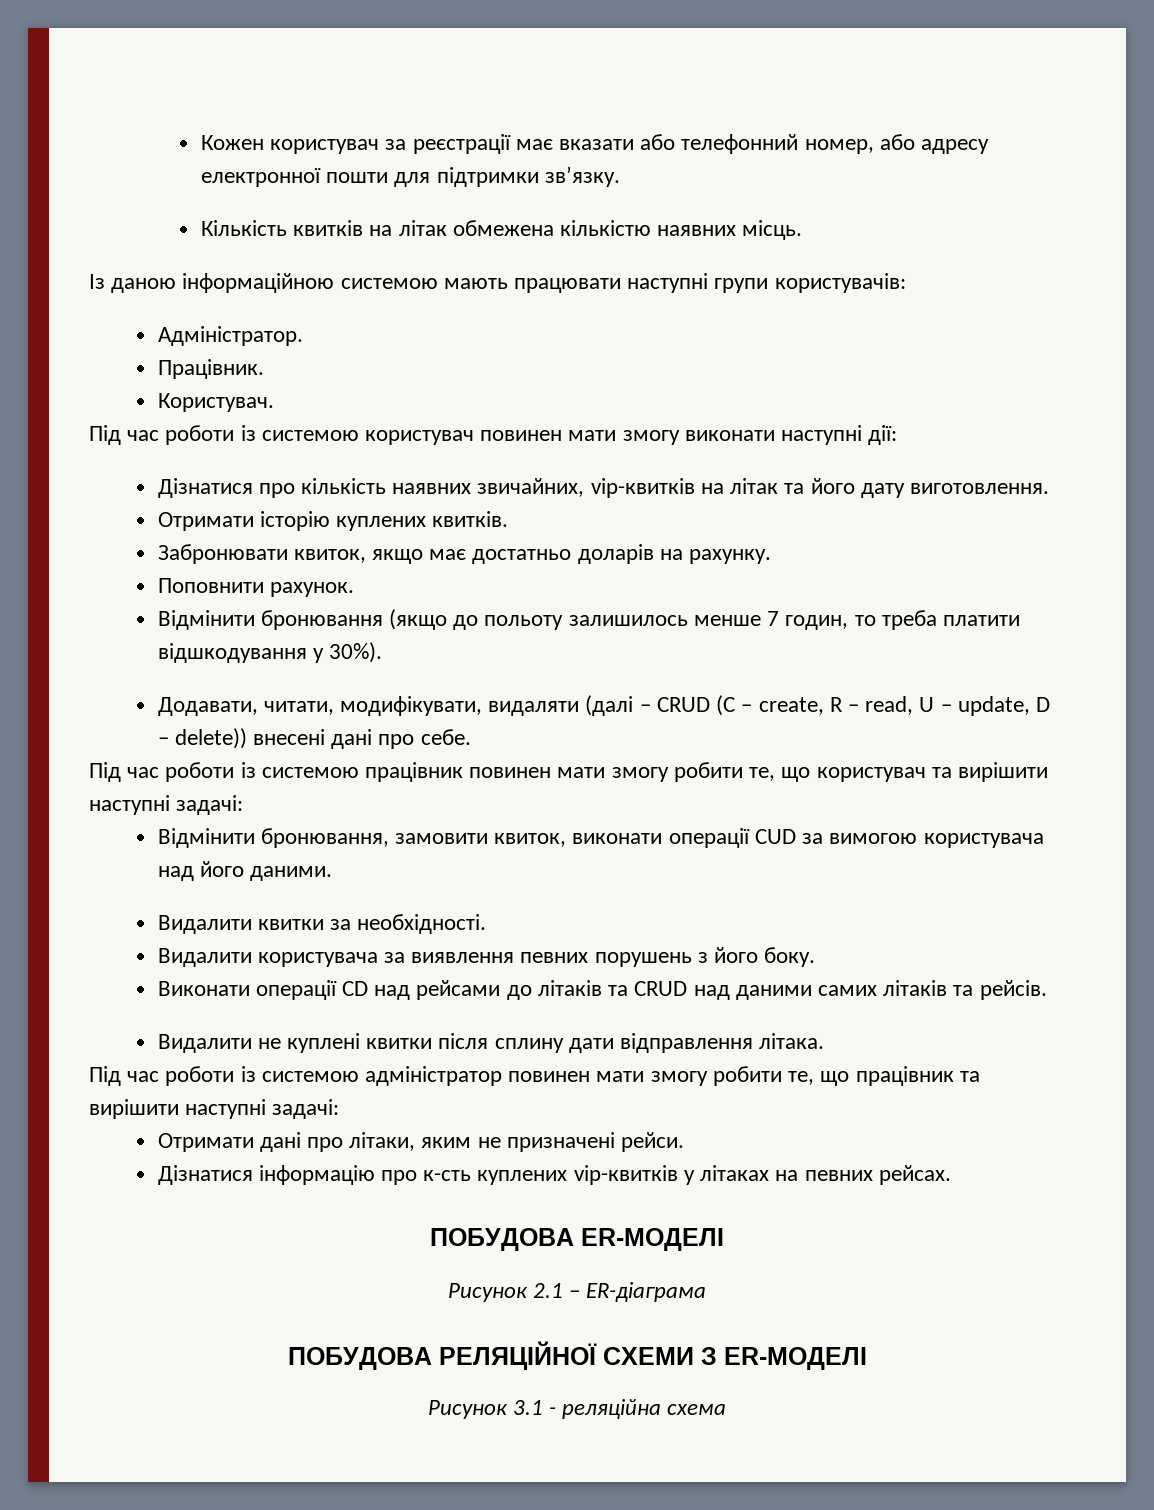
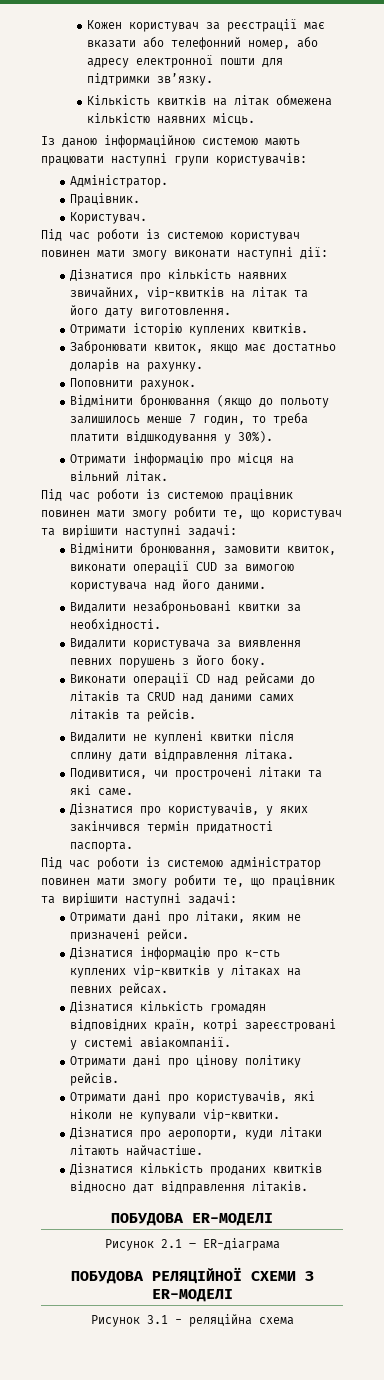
[157,695,1050,716] [157,728,471,749] Додавати, читати, модифікувати, видаляти (далі – CRUD (C – create, R – read, U – update, D – delete)) внесені дані про себе. -> [70,453,295,466] [70,471,169,482] Отримати інформацію про місця на вільний літак.
(252, 924) none -> [133,600,232,614] незаброньовані
(825, 1041) none -> [70,767,323,780] [70,785,134,796] [70,803,309,816] [70,821,274,834] [70,842,134,852] // Подивитися, чи прострочені літаки та які саме. // Дізнатися про користувачів, у яких закінчився термін придатності паспорта.
(951, 1175) none -> [70,1001,267,1014] [70,1019,337,1032] [70,1037,232,1050] [70,1055,302,1068] [70,1073,120,1086] [70,1091,316,1104] [70,1109,281,1122] [70,1127,323,1140] [70,1145,204,1156] [70,1163,323,1176] [70,1181,309,1194] // Дізнатися кількість громадян відповідних країн, котрі зареєстровані у системі авіакомпанії. // Отримати дані про цінову політику рейсів. // Отримати дані про користувачів, які ніколи не купували vip-квитки. // Дізнатися про аеропорти, куди літаки літають найчастіше. // Дізнатися кількість проданих квитків відносно дат відправлення літаків.

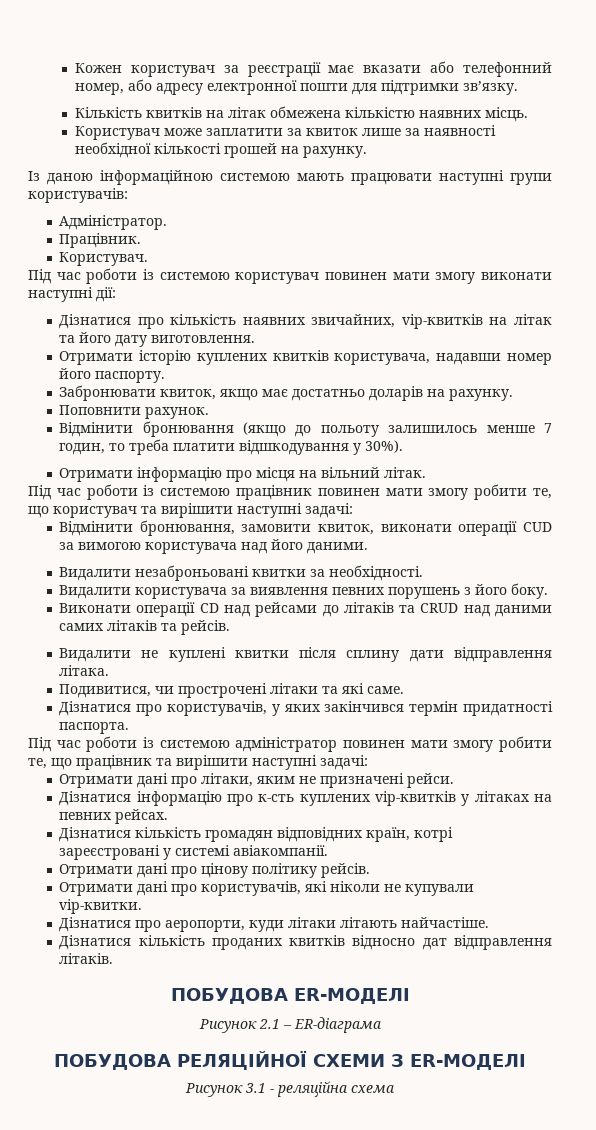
(255, 119) none -> [74,125,496,140] [74,142,367,158] // Користувач може заплатити за квиток лише за наявності необхідної кількості грошей на рахунку.
[252,323,309,333] квитків. -> [272,350,552,365] [59,368,166,383] квитків користувача, надавши номер його паспорту.

